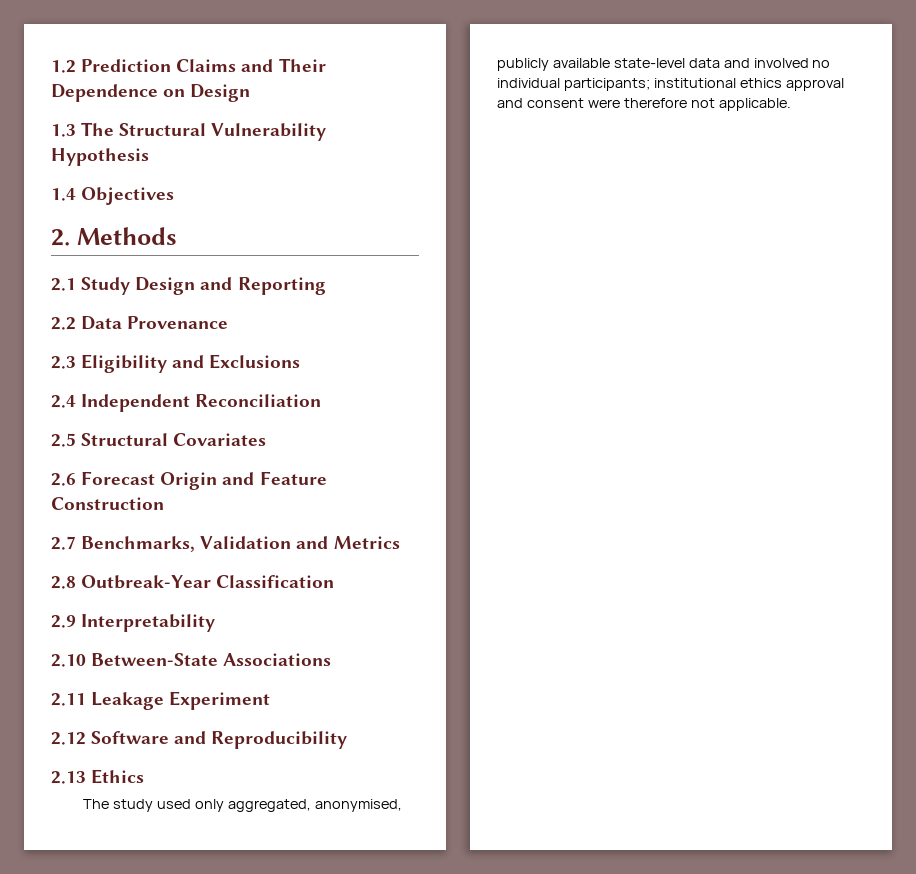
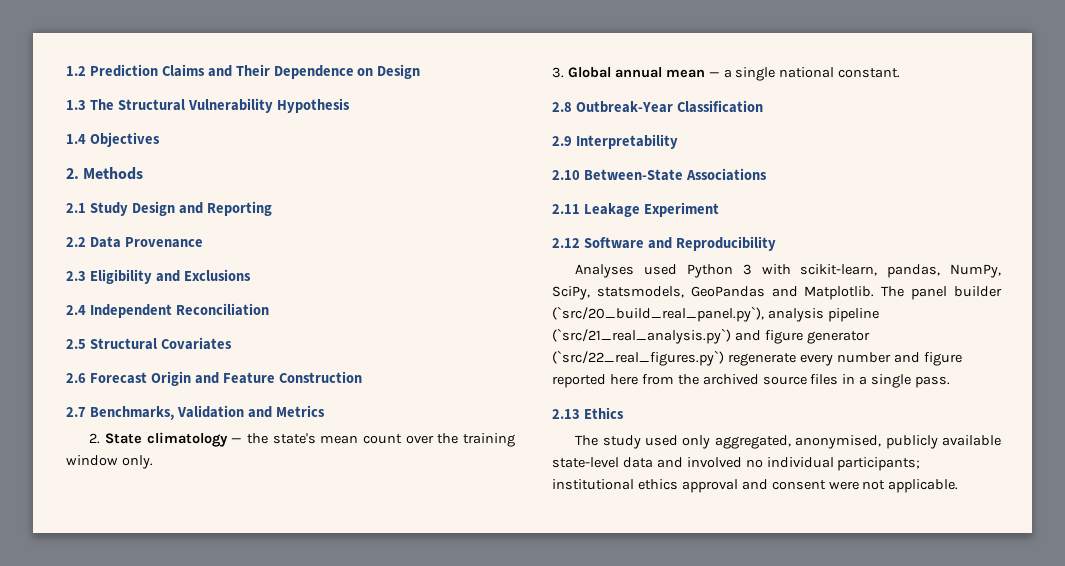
(400, 542) none -> [89,432,515,447] [66,455,153,469] [552,67,901,81] // 2. State climatology — the state's mean count over the training window only. // 3. Global annual mean — a single national constant.
(348, 740) none -> [575,264,1001,278] [552,286,1002,300] [552,306,879,322] [552,328,870,344] [552,350,962,366] [552,374,951,388] // Analyses used Python 3 with scikit-learn, pandas, NumPy, SciPy, statsmodels, GeoPandas and Matplotlib. The panel builder (`src/20_build_real_panel.py`), analysis pipeline (`src/21_real_analysis.py`) and figure generator (`src/22_real_figures.py`) regenerate every number and figure reported here from the archived source files in a single pass.
[623,98,687,108] therefore -> (859, 485) none

